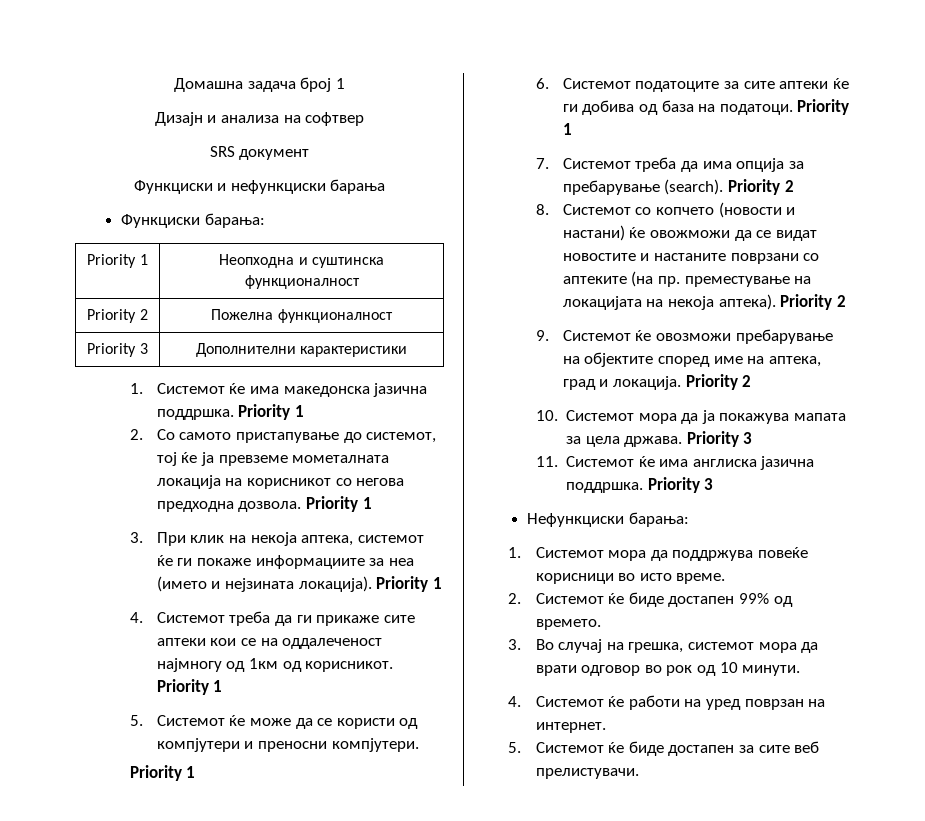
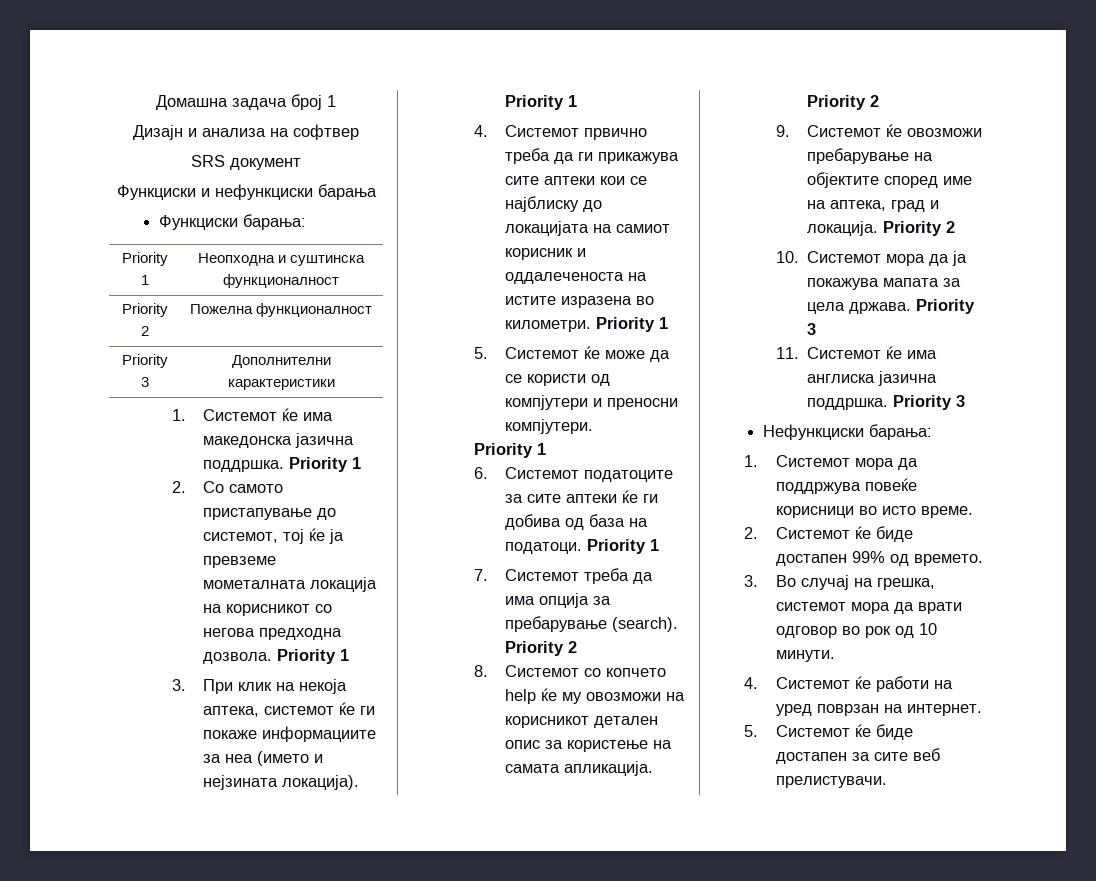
(225, 617) none -> [584,128,648,140] првично
[316,615,380,626] прикаже -> [598,152,680,164] прикажува
[260,638,383,649] [156,658,394,672] на оддалеченост најмногу од 1км од корисникот. -> [505,196,603,212] [505,221,671,236] [505,248,587,260] [505,272,648,284] [505,296,655,308] [505,320,592,332] најблиску до локацијата на самиот корисник и оддалеченоста на истите изразена во километри.
[718,202,796,218] [562,225,817,241] [562,253,820,264] [562,271,812,287] [562,294,776,310] (новости и настани) ќе овожможи да се видат новостите и настаните поврзани со аптеките (на пр. преместување на локацијата на некоја аптека). -> [505,688,686,704] [505,716,659,728] [505,740,673,752] [505,761,654,776] help ќе му овозможи на корисникот детален опис за користење на самата апликација.

